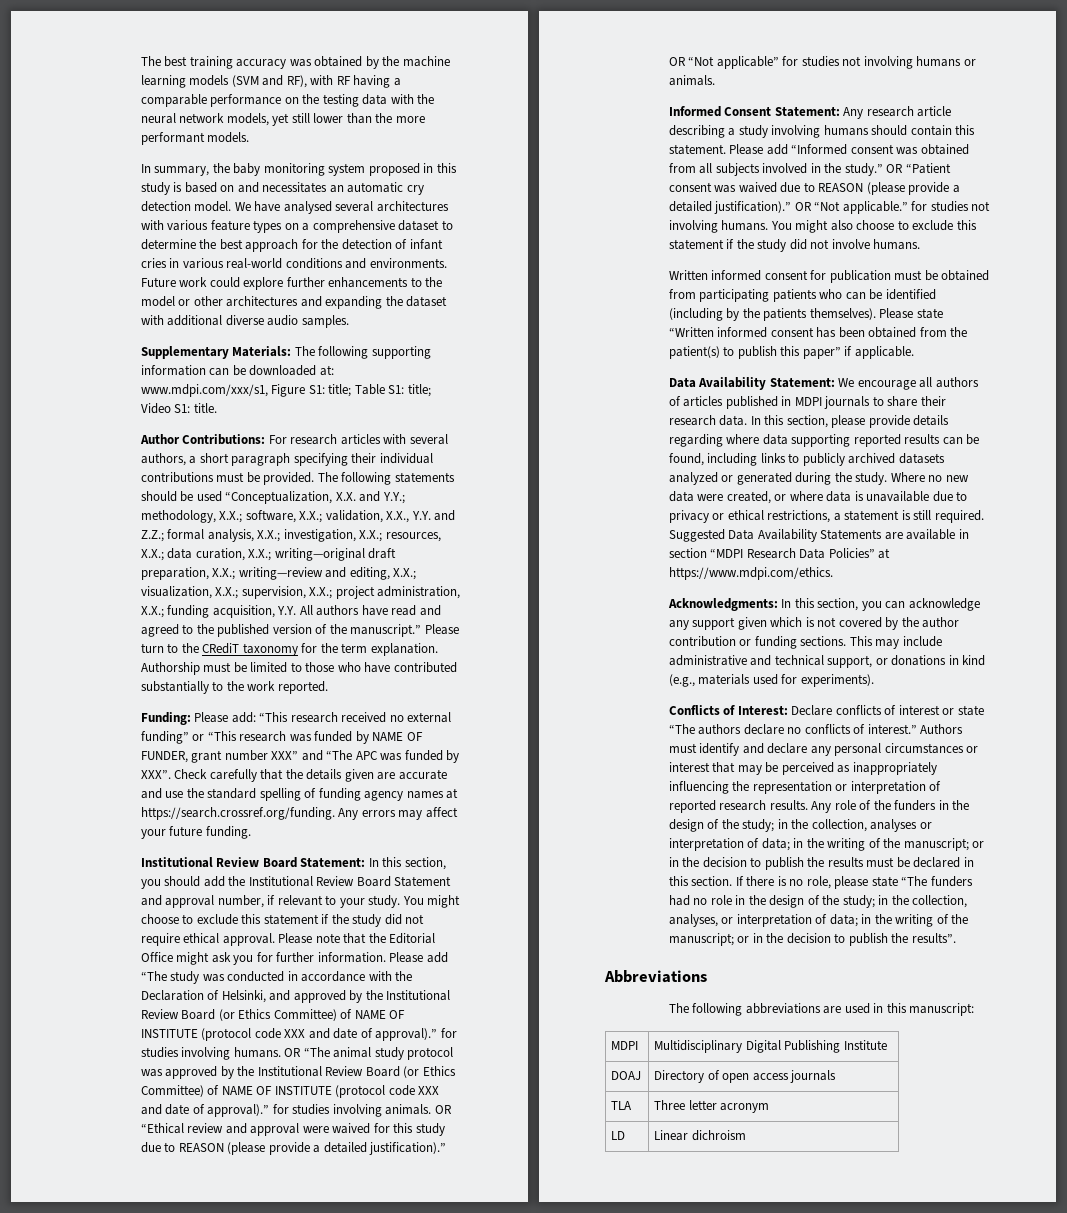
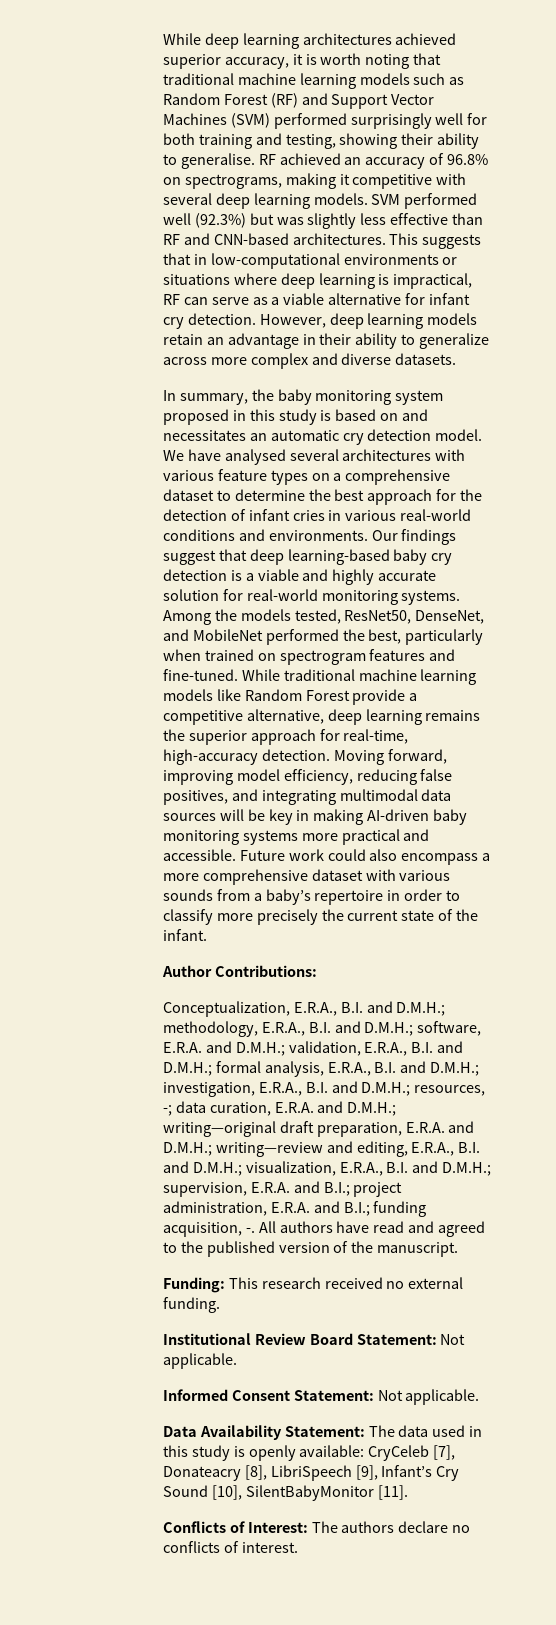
[140,56,450,69] [140,75,401,88] [140,94,435,107] [140,113,425,126] [140,132,250,145] The best training accuracy was obtained by the machine learning models (SVM and RF), with RF having a comparable performance on the testing data with the neural network models, yet still lower than the more performant models. -> [162,33,457,49] [162,53,442,69] [162,73,465,89] [162,93,435,109] [162,113,488,129] [162,133,480,149] [162,153,489,169] [162,173,467,189] [162,193,478,209] [162,213,484,229] [162,233,482,249] [162,253,458,269] [162,273,473,289] [162,293,471,305] [162,313,478,329] [162,333,490,349] [162,353,457,369] While deep learning architectures achieved superior accuracy, it is worth noting that traditional machine learning models such as Random Forest (RF) and Support Vector Machines (SVM) performed surprisingly well for both training and testing, showing their ability to generalise. RF achieved an accuracy of 96.8% on spectrograms, making it competitive with several deep learning models. SVM performed well (92.3%) but was slightly less effective than RF and CNN-based architectures. This suggests that in low-computational environments or situations where deep learning is impractical, RF can serve as a viable alternative for infant cry detection. However, deep learning models retain an advantage in their ability to generalize across more complex and diverse datasets.
[140,277,443,290] [140,296,448,309] [140,315,349,328] [140,346,431,359] [140,365,334,376] [140,384,431,397] [140,403,217,414] [139,434,448,445] [140,453,433,466] [140,472,455,485] [140,491,405,504] [140,510,456,523] [140,529,441,542] [140,548,397,561] [140,567,417,580] [140,586,461,599] [140,606,164,618] Future work could explore further enhancements to the model or other architectures and expanding the dataset with additional diverse audio samples. // Supplementary Materials: The following supporting information can be downloaded at: www.mdpi.com/xxx/s1, Figure S1: title; Table S1: title; Video S1: title. // Author Contributions: For research articles with several authors, a short paragraph specifying their individual contributions must be provided. The following statements should be used “Conceptualization, X.X. and Y.Y.; methodology, X.X.; software, X.X.; validation, X.X., Y.Y. and Z.Z.; formal analysis, X.X.; investigation, X.X.; resources, X.X.; data curation, X.X.; writing—original draft preparation, X.X.; writing—review and editing, X.X.; visualization, X.X.; supervision, X.X.; project administration, X.X.; -> [371,529,457,545] [162,549,453,565] [162,569,437,585] [162,589,461,605] [162,609,485,625] [162,629,484,645] [162,649,456,665] [162,669,477,685] [162,689,418,705] [162,709,481,725] [162,729,409,745] [162,749,447,765] [162,769,453,785] [162,789,452,805] [162,809,468,825] [162,829,430,845] [162,849,491,865] [162,869,451,885] [162,889,461,905] [162,909,479,925] [162,929,207,941] [161,965,317,977] [162,1001,446,1017] [162,1021,482,1037] [162,1041,464,1056] [162,1061,480,1077] [162,1081,486,1097] [162,1101,397,1116] [162,1121,475,1137] [162,1141,481,1157] [162,1161,492,1176] [162,1181,403,1197] [162,1201,370,1216] Our findings suggest that deep learning-based baby cry detection is a viable and highly accurate solution for real-world monitoring systems. Among the models tested, ResNet50, DenseNet, and MobileNet performed the best, particularly when trained on spectrogram features and fine-tuned. While traditional machine learning models like Random Forest provide a competitive alternative, deep learning remains the superior approach for real-time, high-accuracy detection. Moving forward, improving model efficiency, reducing false positives, and integrating multimodal data sources will be key in making AI-driven baby monitoring systems more practical and accessible. Future work could also encompass a more comprehensive dataset with various sounds from a baby’s repertoire in order to classify more precisely the current state of the infant. // Author Contributions: // Conceptualization, E.R.A., B.I. and D.M.H.; methodology, E.R.A., B.I. and D.M.H.; software, E.R.A. and D.M.H.; validation, E.R.A., B.I. and D.M.H.; formal analysis, E.R.A., B.I. and D.M.H.; investigation, E.R.A., B.I. and D.M.H.; resources, -; data curation, E.R.A. and D.M.H.; writing—original draft preparation, E.R.A. and D.M.H.; writing—review and editing, E.R.A., B.I. and D.M.H.; visualization, E.R.A., B.I. and D.M.H.; supervision, E.R.A. and B.I.; project administration, E.R.A. and B.I.;
[277,606,297,615] Y.Y. -> [245,1228,255,1233] -.
[350,624,459,637] [140,643,438,656] [140,662,457,675] [140,681,328,694] [140,712,452,725] [140,731,423,744] [140,750,460,763] [140,769,447,782] [140,788,459,801] [140,807,458,820] [140,826,203,839] manuscript.” Please turn to the CRediT taxonomy for the term explanation. Authorship must be limited to those who have contributed substantially to the work reported. // Funding: Please add: “This research received no external funding” or “This research was funded by NAME OF FUNDER, grant number XXX” and “The APC was funded by XXX”. Check carefully that the details given are accurate and use the standard spelling of funding agency names at https://search.crossref.org/funding. Any errors may affect your future -> [377,1242,459,1257] [162,1277,464,1293] manuscript. // Funding: This research received no external
[368,857,446,870] [140,876,452,889] [140,895,461,908] [140,914,425,927] [140,933,436,946] [140,952,448,965] [140,971,413,984] [140,990,451,1003] [140,1009,406,1021] [140,1028,457,1041] [140,1047,454,1060] [140,1066,456,1079] [140,1085,440,1098] [140,1104,452,1117] [140,1123,445,1136] [140,1142,447,1155] [668,56,976,69] [668,75,715,86] [668,106,952,119] [668,125,976,138] [668,144,969,155] [668,163,951,176] [668,182,960,195] [668,201,991,214] [668,220,977,233] [668,239,921,252] [668,270,990,283] [668,289,936,302] [668,308,943,321] [668,327,968,338] [668,346,914,359] [668,377,979,390] [668,396,946,409] [668,415,950,428] [668,434,980,447] [668,453,945,466] [668,472,969,485] [668,491,968,504] [668,510,984,523] [668,529,969,542] [668,548,891,559] [668,567,833,580] [667,598,980,611] [668,617,960,630] [668,636,942,649] [668,655,986,668] [668,674,874,687] [668,705,984,716] [668,724,695,734] In this section, you should add the Institutional Review Board Statement and approval number, if relevant to your study. You might choose to exclude this statement if the study did not require ethical approval. Please note that the Editorial Office might ask you for further information. Please add “The study was conducted in accordance with the Declaration of Helsinki, and approved by the Institutional Review Board (or Ethics Committee) of NAME OF INSTITUTE (protocol code XXX and date of approval).” for studies involving humans. OR “The animal study protocol was approved by the Institutional Review Board (or Ethics Committee) of NAME OF INSTITUTE (protocol code XXX and date of approval).” for studies involving animals. OR “Ethical review and approval were waived for this study due to REASON (please provide a detailed justification).” OR “Not applicable” for studies not involving humans or animals. // Informed Consent Statement: Any research article describing a study involving humans should contain this statement. Please add “Informed consent was obtained from all subjects involved in the study.” OR “Patient consent was waived due to REASON (please provide a detailed justification).” OR “Not applicable.” for studies not involving humans. You might also choose to exclude this statement if the study did not involve humans. // Written informed consent for publication must be obtained from participating patients who can be identified (including by the patients themselves). Please state “Written informed consent has been obtained from the patient(s) to publish this paper” if applicable. // Data Availability Statement: We encourage all authors of articles published in MDPI journals to share their research data. In this section, please provide details regarding where data supporting reported results can be found, including links to publicly archived datasets analyzed or generated during the study. Where no new data were created, or where data is unavailable due to privacy or ethical restrictions, a statement is still required. Suggested Data Availability Statements are available in section “MDPI Research Data Policies” at https://www.mdpi.com/ethics. // Acknowledgments: In this section, you can acknowledge any support given which is not covered by the author contribution or funding sections. This may include administrative and technical support, or donations in kind (e.g., materials used for experiments). // Conflicts of Interest: Declare conflicts of interest or state “The -> [440,1334,466,1345] [162,1353,237,1369] [162,1389,480,1405] [162,1425,483,1440] [162,1445,456,1461] [162,1465,460,1481] [162,1485,408,1501] [162,1521,338,1533] Not applicable. // Informed Consent Statement: Not applicable. // Data Availability Statement: The data used in this study is openly available: CryCeleb [7], Donateacry [8], LibriSpeech [9], Infant’s Cry Sound [10], SilentBabyMonitor [11]. // Conflicts of Interest: The
[867,724,964,734] [668,743,979,756] [668,762,937,775] [668,781,942,794] [668,800,970,813] [668,819,932,832] [668,838,985,851] [668,857,974,870] [668,876,973,889] [668,895,968,908] [668,914,969,927] [668,933,956,946] [604,970,707,983] [668,1003,975,1016] [611,1041,639,1050] [654,1040,887,1053] [611,1071,642,1080] [654,1070,837,1083] [611,1101,633,1110] [654,1100,770,1113] [611,1131,626,1140] [654,1130,746,1141] interest.” Authors must identify and declare any personal circumstances or interest that may be perceived as inappropriately influencing the representation or interpretation of reported research results. Any role of the funders in the design of the study; in the collection, analyses or interpretation of data; in the writing of the manuscript; or in the decision to publish the results must be declared in this section. If there is no role, please state “The funders had no role in the design of the study; in the collection, analyses, or interpretation of data; in the writing of the manuscript; or in the decision to publish the results”. // Abbreviations // The following abbreviations are used in this manuscript: // MDPI | Multidisciplinary Digital Publishing Institute // DOAJ | Directory of open access journals // TLA | Three letter acronym // LD | Linear dichroism -> [241,1542,298,1553] interest.

